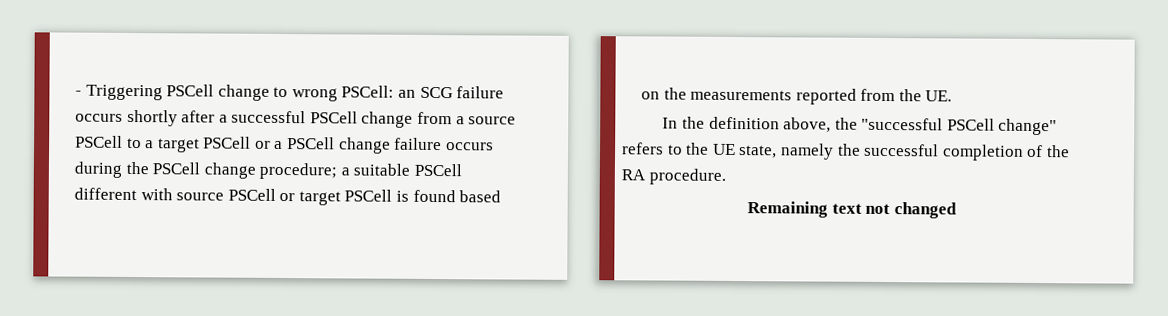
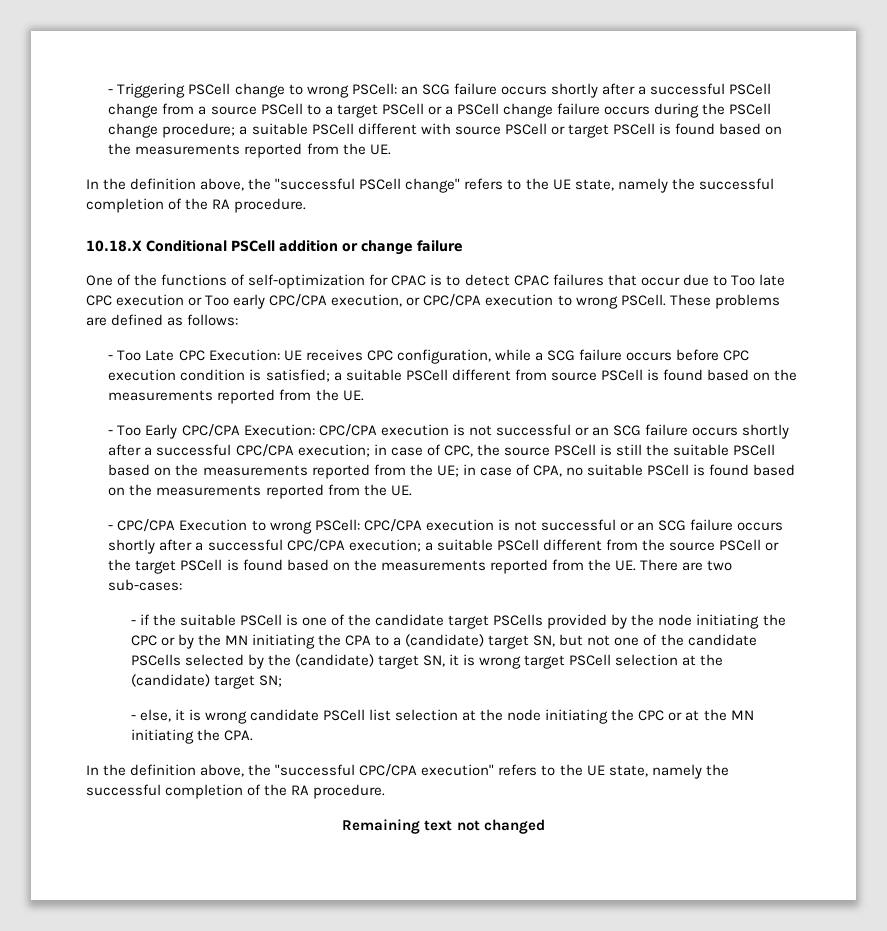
(726, 176) none -> [86,240,463,255] [86,274,785,289] [86,294,780,309] [86,314,239,326] [108,349,750,364] [108,369,798,382] [108,389,364,404] [108,424,790,439] [108,444,776,457] [108,464,796,479] [108,484,412,499] [108,519,784,534] [108,539,780,554] [108,559,733,574] [108,579,183,591] [130,614,786,629] [130,634,757,649] [130,654,724,669] [130,674,282,689] [130,709,754,724] [130,729,253,744] [86,764,729,779] [86,784,386,799] // 10.18.X Conditional PSCell addition or change failure // One of the functions of self-optimization for CPAC is to detect CPAC failures that occur due to Too late CPC execution or Too early CPC/CPA execution, or CPC/CPA execution to wrong PSCell. These problems are defined as follows: // - Too Late CPC Execution: UE receives CPC configuration, while a SCG failure occurs before CPC execution condition is satisfied; a suitable PSCell different from source PSCell is found based on the measurements reported from the UE. // - Too Early CPC/CPA Execution: CPC/CPA execution is not successful or an SCG failure occurs shortly after a successful CPC/CPA execution; in case of CPC, the source PSCell is still the suitable PSCell based on the measurements reported from the UE; in case of CPA, no suitable PSCell is found based on the measurements reported from the UE. // - CPC/CPA Execution to wrong PSCell: CPC/CPA execution is not successful or an SCG failure occurs shortly after a successful CPC/CPA execution; a suitable PSCell different from the source PSCell or the target PSCell is found based on the measurements reported from the UE. There are two sub-cases: // - if the suitable PSCell is one of the candidate target PSCells provided by the node initiating the CPC or by the MN initiating the CPA to a (candidate) target SN, but not one of the candidate PSCells selected by the (candidate) target SN, it is wrong target PSCell selection at the (candidate) target SN; // - else, it is wrong candidate PSCell list selection at the node initiating the CPC or at the MN initiating the CPA. // In the definition above, the "successful CPC/CPA execution" refers to the UE state, namely the successful completion of the RA procedure.

